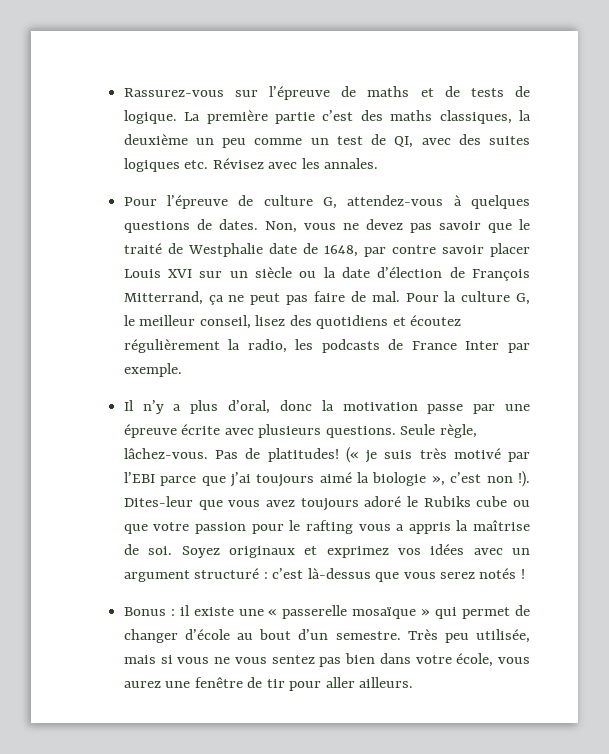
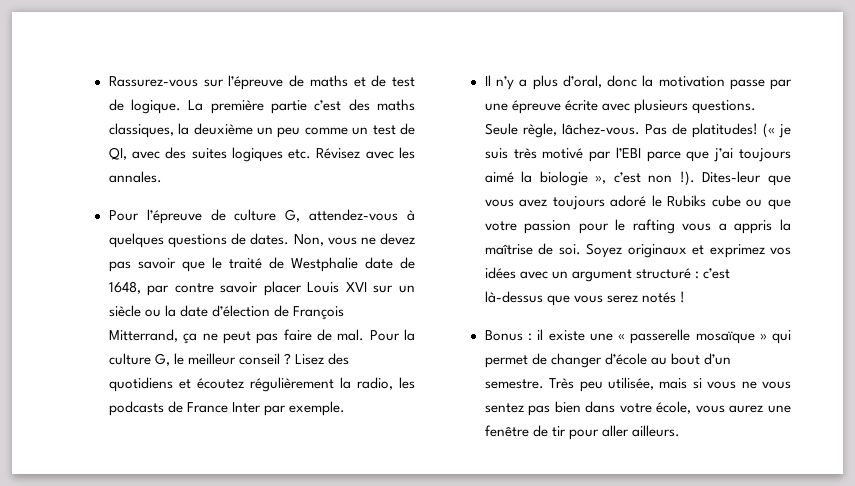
[470,88,504,97] tests -> [391,77,415,87] test
[199,315,286,329] conseil, lisez -> [239,353,325,365] conseil ? Lisez

